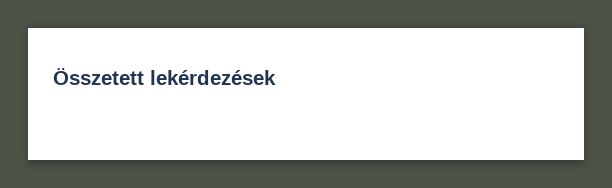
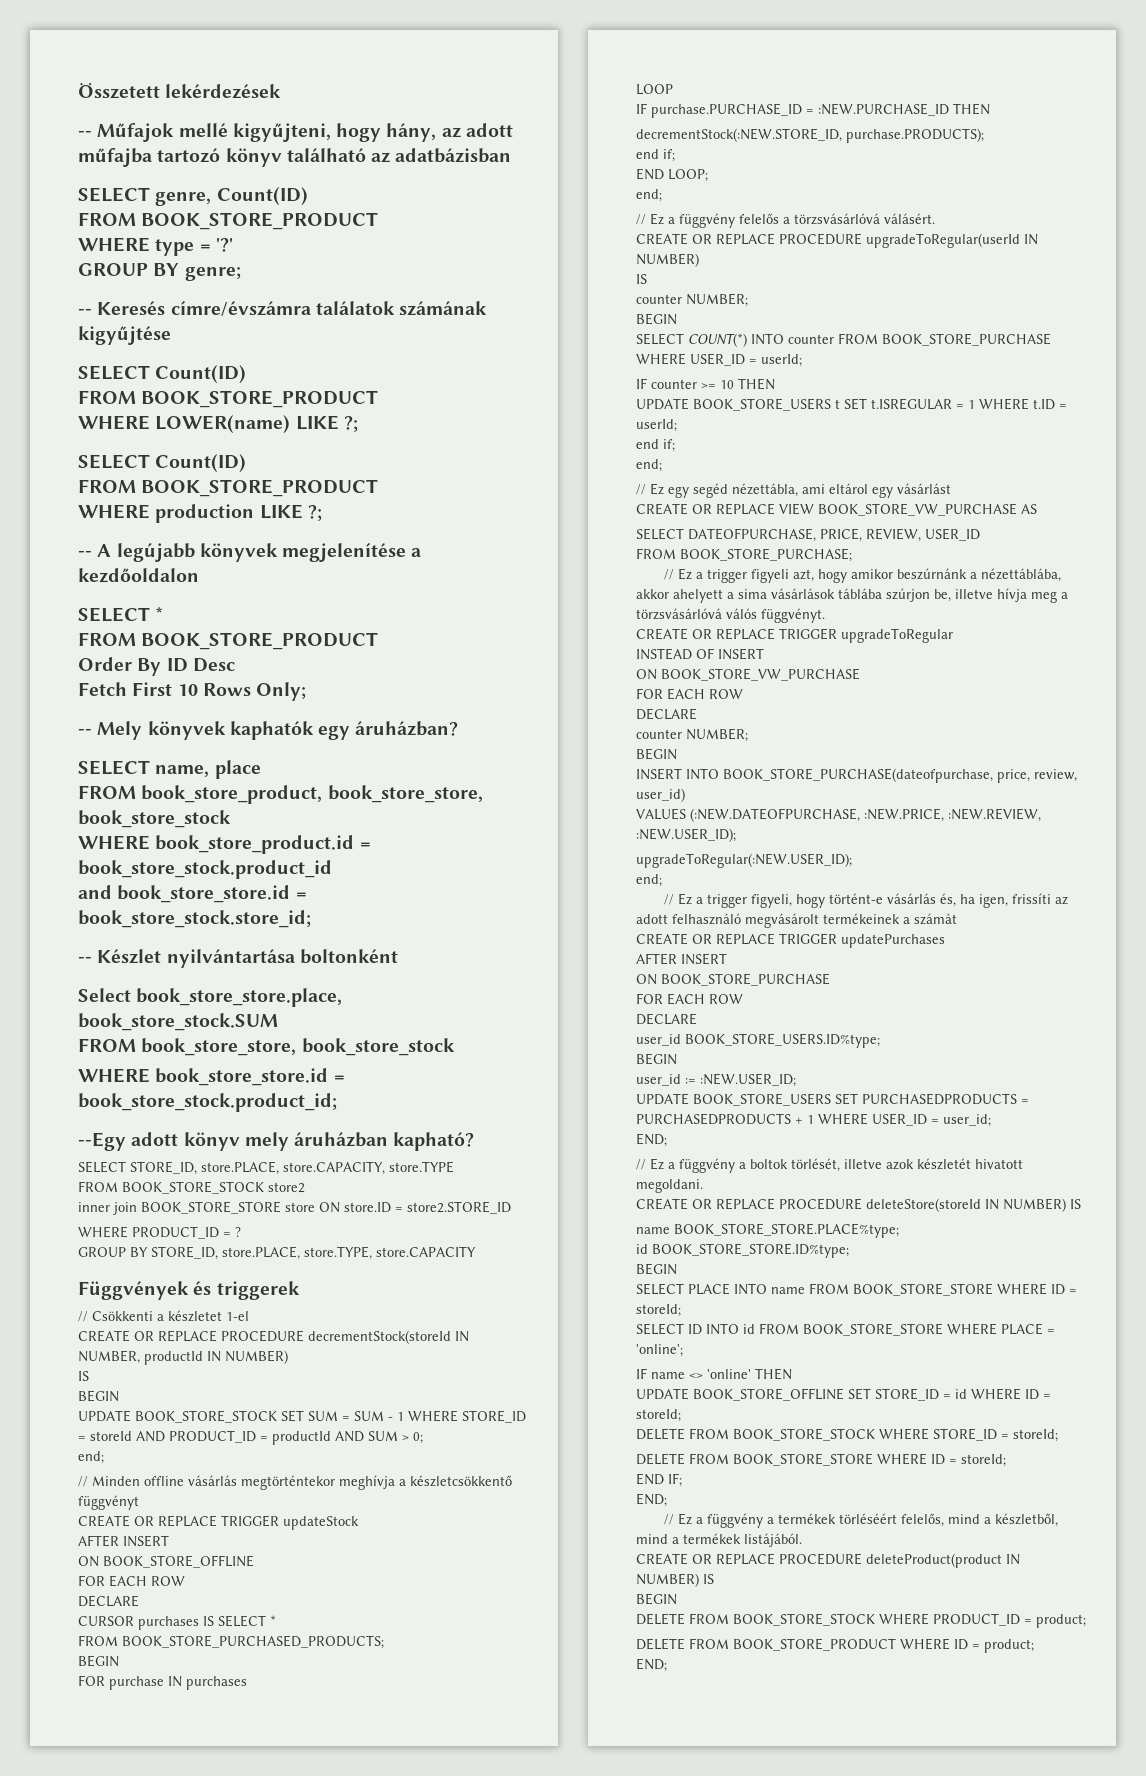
(276, 77) none -> [78,123,513,142] [78,148,512,167] [78,187,308,206] [78,212,379,230] [78,237,233,256] [78,263,241,281] [78,301,488,316] [78,326,171,345] [78,365,247,383] [78,390,379,408] [78,415,358,433] [78,454,247,472] [78,479,379,497] [78,504,322,523] [78,543,422,562] [78,568,199,583] [78,607,164,622] [78,632,379,650] [78,657,235,676] [78,682,307,701] [78,721,459,740] [78,760,261,779] [78,785,483,804] [78,810,231,828] [78,835,371,854] [78,860,332,879] [78,885,307,903] [78,910,311,928] [78,949,398,968] [78,988,343,1007] [78,1013,278,1031] [78,1038,455,1056] [78,1068,345,1086] [78,1093,337,1112] [78,1132,475,1151] [78,1161,454,1175] [78,1181,305,1194] [78,1201,511,1215] [78,1226,241,1239] [78,1246,476,1260] [78,1281,300,1300] [78,1310,249,1322] [78,1330,469,1344] [78,1350,288,1365] [78,1371,89,1381] [78,1390,119,1402] [78,1410,526,1423] [78,1430,423,1445] [78,1451,104,1464] [78,1475,512,1490] [78,1495,139,1510] [78,1515,359,1530] [78,1535,169,1547] [78,1555,254,1568] [78,1575,185,1587] [78,1595,139,1607] [78,1615,276,1630] [78,1635,384,1649] [78,1655,119,1667] [78,1675,247,1690] [636,84,673,95] [636,103,990,118] [636,128,984,143] [636,149,675,162] [636,168,708,182] [636,189,662,202] [636,213,935,228] [636,233,1038,248] [636,253,699,267] [636,274,647,284] [636,293,748,307] [636,313,677,325] [636,333,1051,347] [636,353,802,367] [636,378,775,390] [636,398,1067,411] [636,419,677,432] [636,439,675,452] [636,459,662,472] [636,483,951,498] [636,503,1037,516] [636,528,980,542] [636,548,852,562] [664,568,1062,583] [636,588,1068,603] [636,608,825,623] [636,628,953,643] [636,648,764,660] [636,668,860,681] [636,688,743,700] [636,708,697,720] [636,728,748,742] [636,748,677,760] [636,768,1077,783] [636,788,685,802] [636,808,1041,822] [636,828,736,842] [636,853,852,868] [636,874,662,887] [664,893,1069,908] [636,913,957,928] [636,933,945,948] [636,953,727,965] [636,973,830,986] [636,993,743,1005] [636,1013,697,1025] [636,1033,880,1048] [636,1053,677,1065] [636,1073,796,1087] [636,1093,1029,1106] [636,1113,991,1127] [636,1133,667,1147] [636,1158,1023,1173] [636,1179,703,1193] [636,1198,1081,1212] [636,1223,899,1238] [636,1243,849,1258] [636,1263,677,1275] [636,1283,1077,1296] [636,1304,681,1317] [636,1323,1055,1336] [636,1344,683,1357] [636,1368,792,1380] [636,1388,1051,1401] [636,1409,681,1422] [636,1428,1058,1442] [636,1453,1006,1467] [636,1473,682,1487] [636,1493,667,1507] [664,1513,1059,1528] [636,1533,802,1547] [636,1553,1020,1568] [636,1573,714,1587] [636,1593,677,1605] [636,1613,1086,1628] [636,1638,1034,1653] [636,1658,667,1672] // -- Műfajok mellé kigyűjteni, hogy hány, az adott műfajba tartozó könyv található az adatbázisban // SELECT genre, Count(ID) // FROM BOOK_STORE_PRODUCT // WHERE type = '?' // GROUP BY genre; // -- Keresés címre/évszámra találatok számának kigyűjtése // SELECT Count(ID) // FROM BOOK_STORE_PRODUCT // WHERE LOWER(name) LIKE ?; // SELECT Count(ID) // FROM BOOK_STORE_PRODUCT // WHERE production LIKE ?; // -- A legújabb könyvek megjelenítése a kezdőoldalon // SELECT * // FROM BOOK_STORE_PRODUCT // Order By ID Desc // Fetch First 10 Rows Only; // -- Mely könyvek kaphatók egy áruházban? // SELECT name, place // FROM book_store_product, book_store_store, book_store_stock // WHERE book_store_product.id = book_store_stock.product_id // and book_store_store.id = book_store_stock.store_id; // -- Készlet nyilvántartása boltonként // Select book_store_store.place, book_store_stock.SUM // FROM book_store_store, book_store_stock // WHERE book_store_store.id = book_store_stock.product_id; // --Egy adott könyv mely áruházban kapható? // SELECT STORE_ID, store.PLACE, store.CAPACITY, store.TYPE // FROM BOOK_STORE_STOCK store2 // inner join BOOK_STORE_STORE store ON store.ID = store2.STORE_ID // WHERE PRODUCT_ID = ? // GROUP BY STORE_ID, store.PLACE, store.TYPE, store.CAPACITY // Függvények és triggerek // // Csökkenti a készletet 1-el // CREATE OR REPLACE PROCEDURE decrementStock(storeId IN NUMBER, productId IN NUMBER) // IS // BEGIN // UPDATE BOOK_STORE_STOCK SET SUM = SUM - 1 WHERE STORE_ID = storeId AND PRODUCT_ID = productId AND SUM > 0; // end; // // Minden offline vásárlás megtörténtekor meghívja a készletcsökkentő függvényt // CREATE OR REPLACE TRIGGER updateStock // AFTER INSERT // ON BOOK_STORE_OFFLINE // FOR EACH ROW // DECLARE // CURSOR purchases IS SELECT * // FROM BOOK_STORE_PURCHASED_PRODUCTS; // BEGIN // FOR purchase IN purchases // LOOP // IF purchase.PURCHASE_ID = :NEW.PURCHASE_ID THEN // decrementStock(:NEW.STORE_ID, purchase.PRODUCTS); // end if; // END LOOP; // end; // // Ez a függvény felelős a törzsvásárlóvá válásért. // CREATE OR REPLACE PROCEDURE upgradeToRegular(userId IN NUMBER) // IS // counter NUMBER; // BEGIN // SELECT COUNT(*) INTO counter FROM BOOK_STORE_PURCHASE WHERE USER_ID = userId; // IF counter >= 10 THEN // UPDATE BOOK_STORE_USERS t SET t.ISREGULAR = 1 WHERE t.ID = userId; // end if; // end; // // Ez egy segéd nézettábla, ami eltárol egy vásárlást // CREATE OR REPLACE VIEW BOOK_STORE_VW_PURCHASE AS // SELECT DATEOFPURCHASE, PRICE, REVIEW, USER_ID // FROM BOOK_STORE_PURCHASE; // // Ez a trigger figyeli azt, hogy amikor beszúrnánk a nézettáblába, akkor ahelyett a sima vásárlások táblába szúrjon be, illetve hívja meg a törzsvásárlóvá válós függvényt. // CREATE OR REPLACE TRIGGER upgradeToRegular // INSTEAD OF INSERT // ON BOOK_STORE_VW_PURCHASE // FOR EACH ROW // DECLARE // counter NUMBER; // BEGIN // INSERT INTO BOOK_STORE_PURCHASE(dateofpurchase, price, review, user_id) // VALUES (:NEW.DATEOFPURCHASE, :NEW.PRICE, :NEW.REVIEW, :NEW.USER_ID); // upgradeToRegular(:NEW.USER_ID); // end; // // Ez a trigger figyeli, hogy történt-e vásárlás és, ha igen, frissíti az adott felhasználó megvásárolt termékeinek a számát // CREATE OR REPLACE TRIGGER updatePurchases // AFTER INSERT // ON BOOK_STORE_PURCHASE // FOR EACH ROW // DECLARE // user_id BOOK_STORE_USERS.ID%type; // BEGIN // user_id := :NEW.USER_ID; // UPDATE BOOK_STORE_USERS SET PURCHASEDPRODUCTS = PURCHASEDPRODUCTS + 1 WHERE USER_ID = user_id; // END; // // Ez a függvény a boltok törlését, illetve azok készletét hivatott megoldani. // CREATE OR REPLACE PROCEDURE deleteStore(storeId IN NUMBER) IS // name BOOK_STORE_STORE.PLACE%type; // id BOOK_STORE_STORE.ID%type; // BEGIN // SELECT PLACE INTO name FROM BOOK_STORE_STORE WHERE ID = storeId; // SELECT ID INTO id FROM BOOK_STORE_STORE WHERE PLACE = 'online'; // IF name <> 'online' THEN // UPDATE BOOK_STORE_OFFLINE SET STORE_ID = id WHERE ID = storeId; // DELETE FROM BOOK_STORE_STOCK WHERE STORE_ID = storeId; // DELETE FROM BOOK_STORE_STORE WHERE ID = storeId; // END IF; // END; // // Ez a függvény a termékek törléséért felelős, mind a készletből, mind a termékek listájából. // CREATE OR REPLACE PROCEDURE deleteProduct(product IN NUMBER) IS // BEGIN // DELETE FROM BOOK_STORE_STOCK WHERE PRODUCT_ID = product; // DELETE FROM BOOK_STORE_PRODUCT WHERE ID = product; // END;

